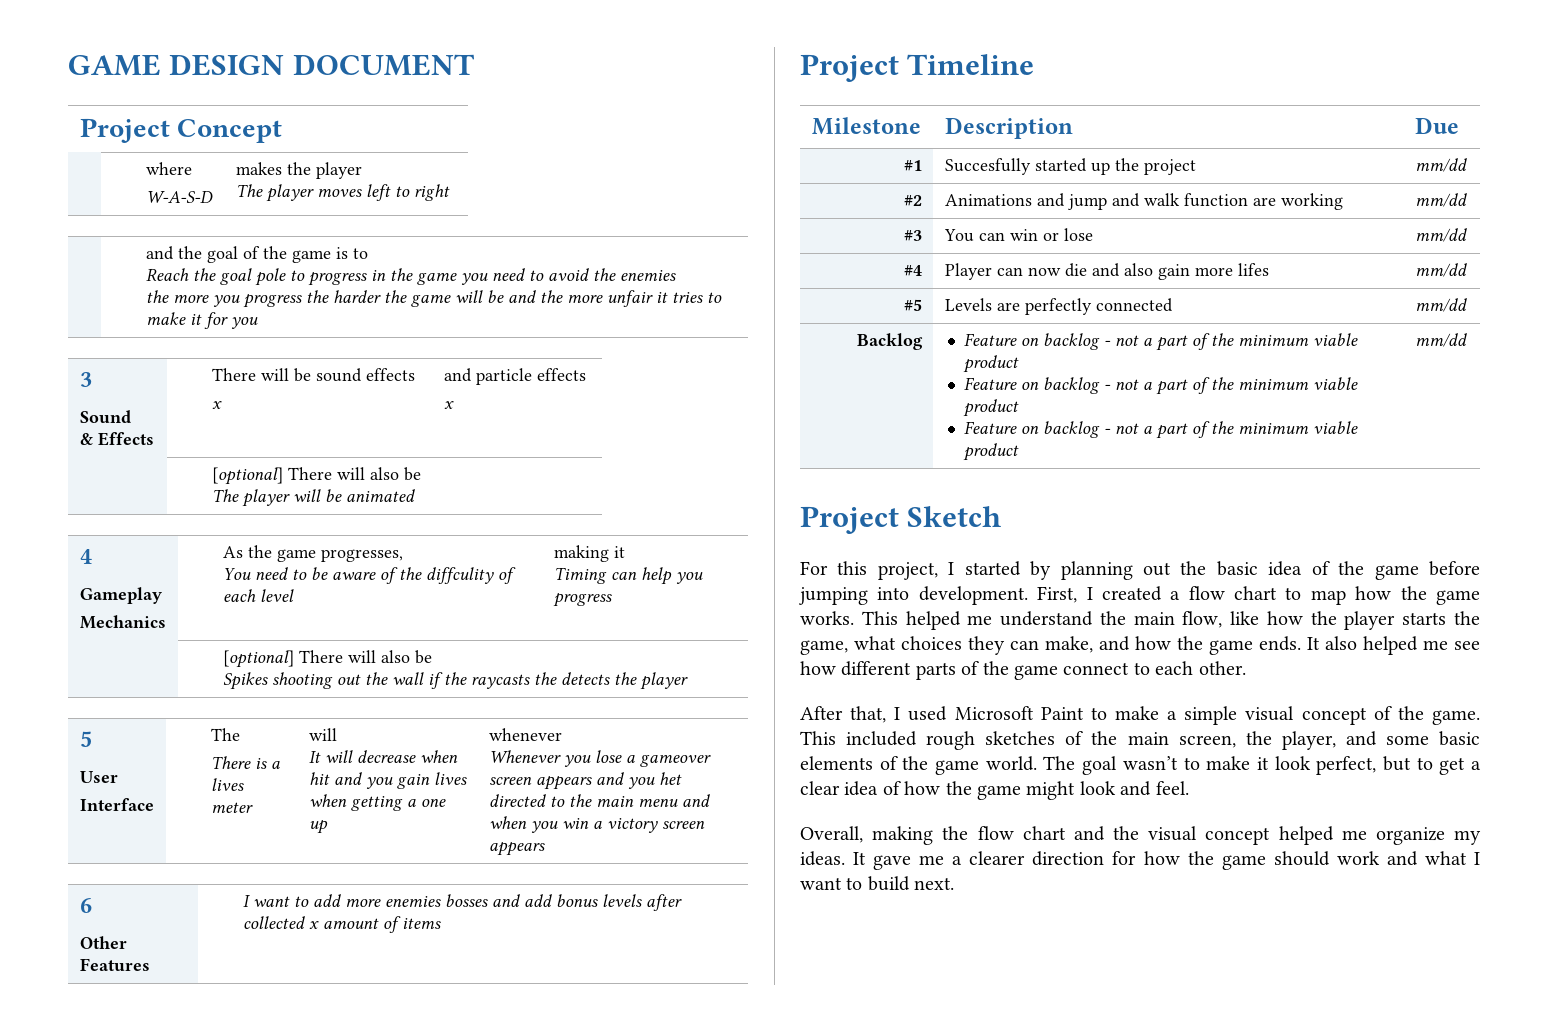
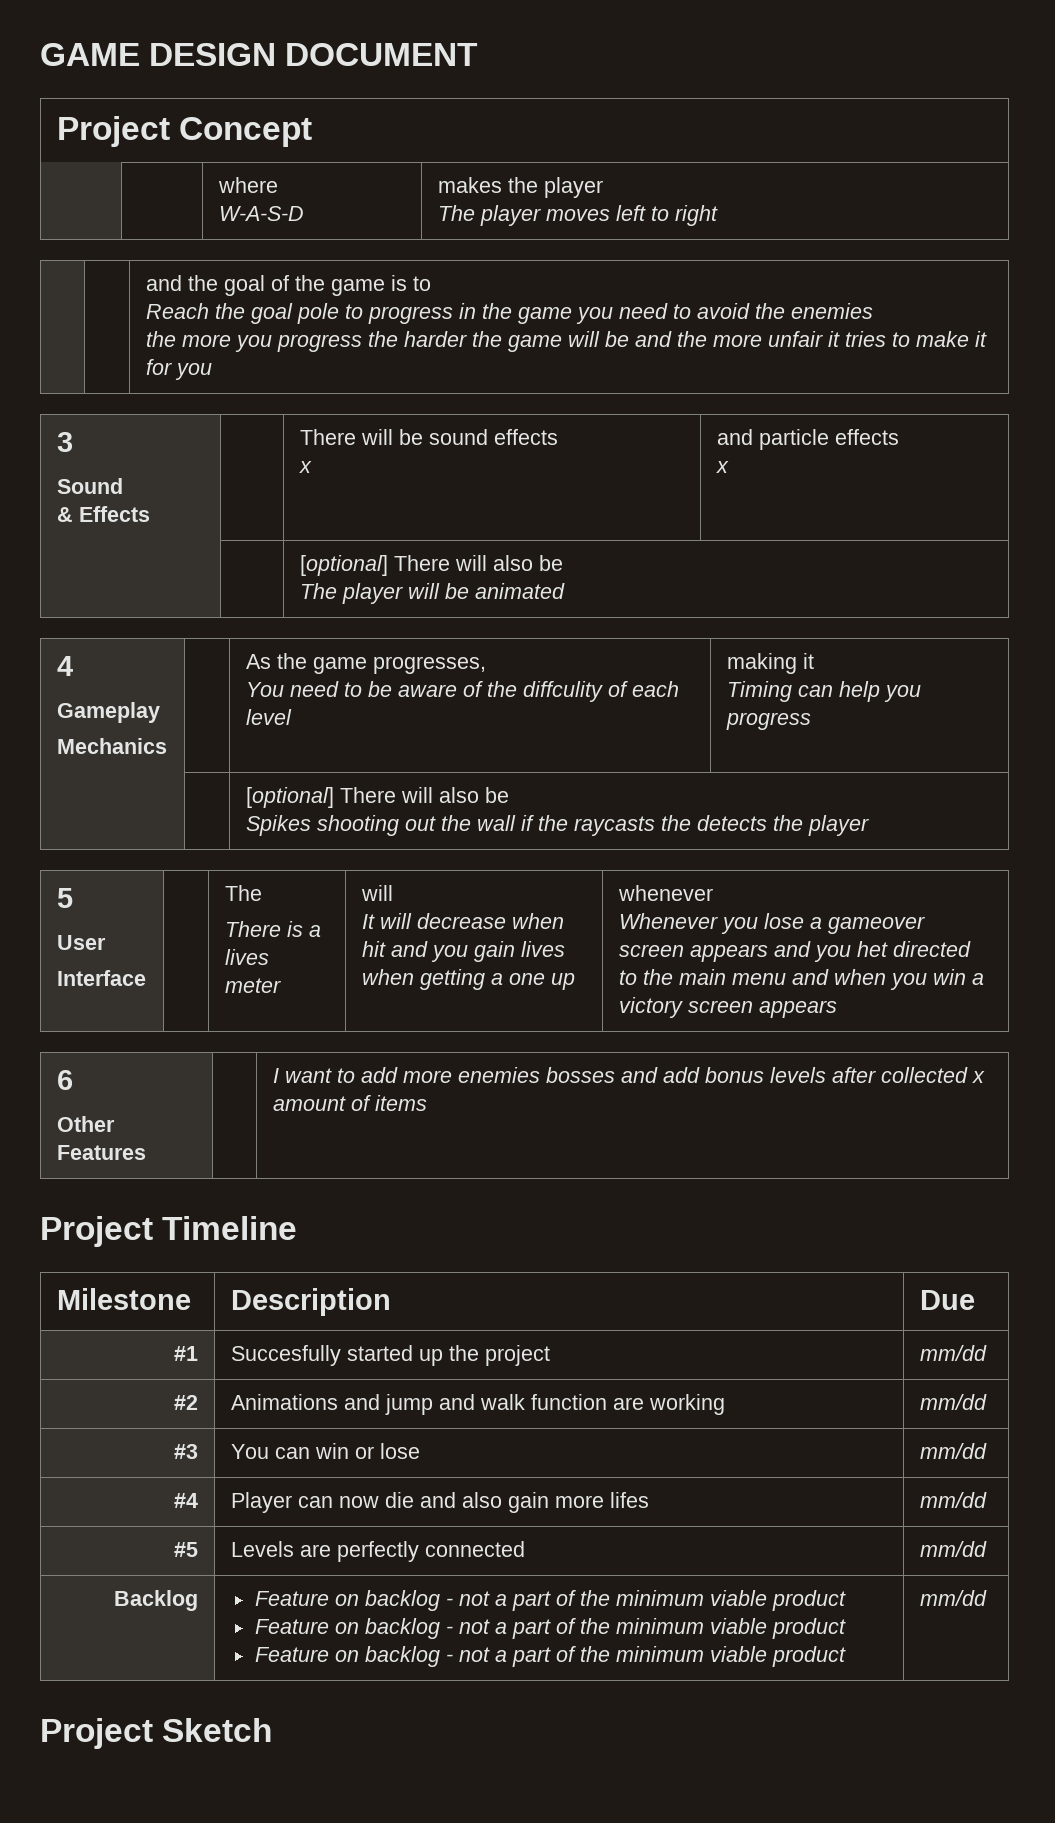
[800,561,1480,580] [799,586,1480,605] [800,611,1480,630] [800,636,1480,655] [800,661,1246,680] [800,706,1480,725] [800,731,1480,750] [800,756,1481,775] [800,781,1189,800] [800,826,1481,845] [800,851,1481,870] [800,876,955,891] // For this project, I started by planning out the basic idea of the game before jumping into development. First, I created a flow chart to map how the game works. This helped me understand the main flow, like how the player starts the game, what choices they can make, and how the game ends. It also helped me see how different parts of the game connect to each other. // After that, I used Microsoft Paint to make a simple visual concept of the game. This included rough sketches of the main screen, the player, and some basic elements of the game world. The goal wasn’t to make it look perfect, but to get a clear idea of how the game might look and feel. // Overall, making the flow chart and the visual concept helped me organize my ideas. It gave me a clearer direction for how the game should work and what I want to build next. -> (273, 1730) none

